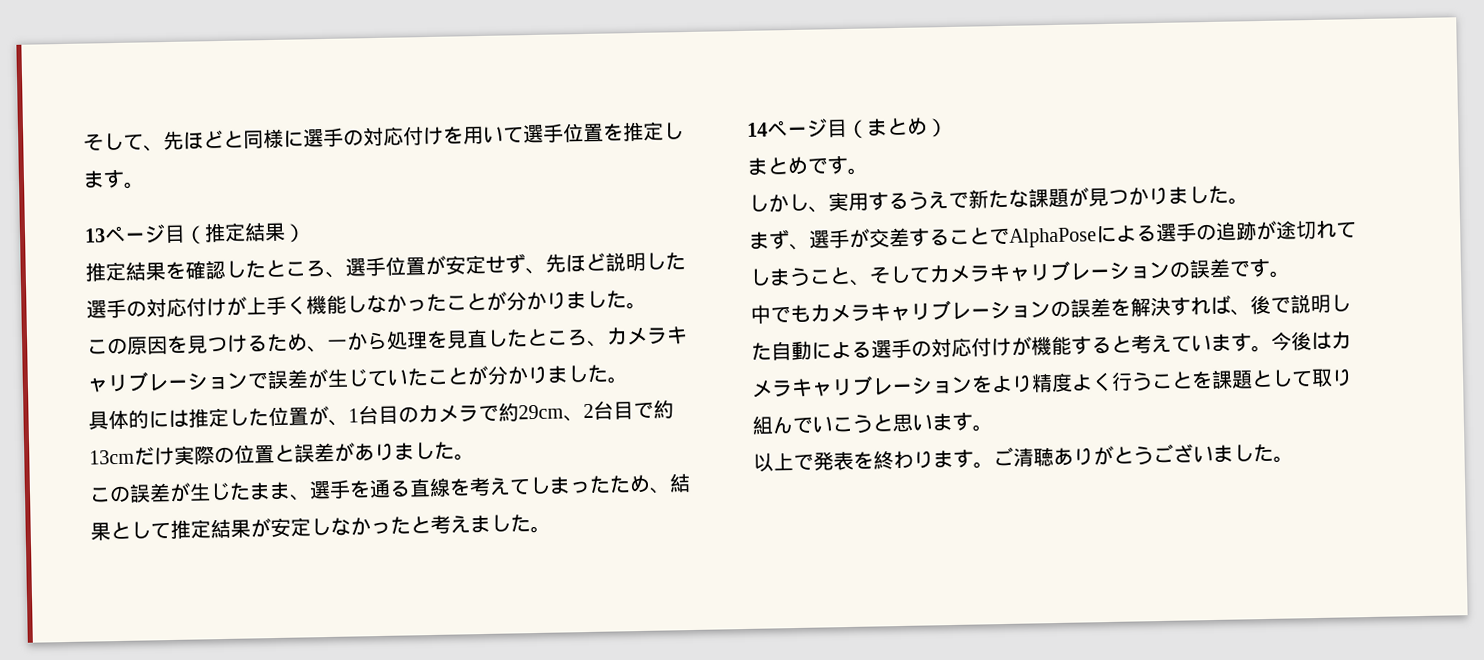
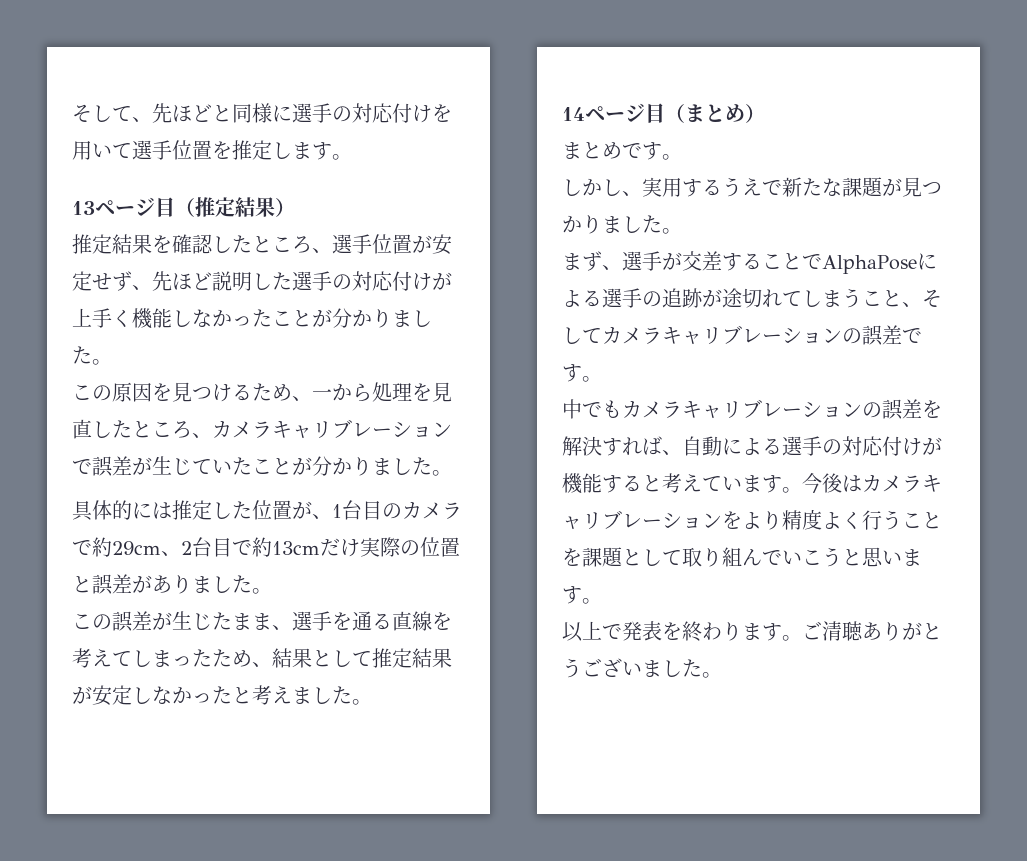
[1250,294,1351,315] [751,342,772,361] 後で説明した -> (682, 452) none

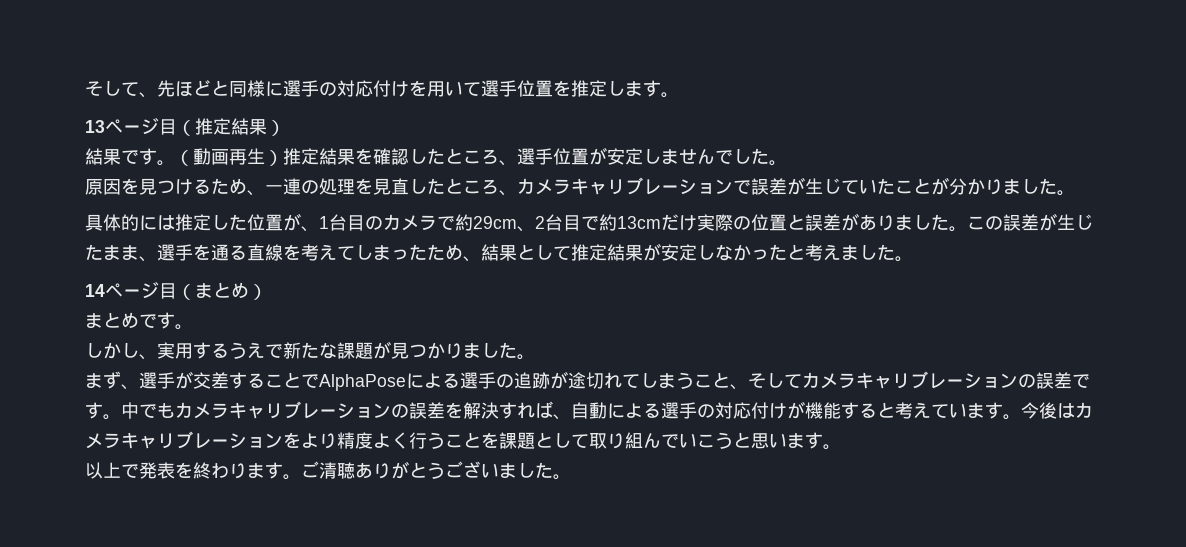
(295, 207) none -> [85,148,283,166] 結果です。（動画再生）
[92,271,452,291] [72,308,432,329] [72,346,112,365] [72,384,112,401] せず、先ほど説明した選手の対応付けが上手く機能しなかったことが分かりました。 // この -> [643,148,787,166] しませんでした。 //
[332,383,372,402] から -> [283,178,319,195] 連の
(272, 591) // -> (967, 229) none
(602, 379) // -> (121, 417) none

